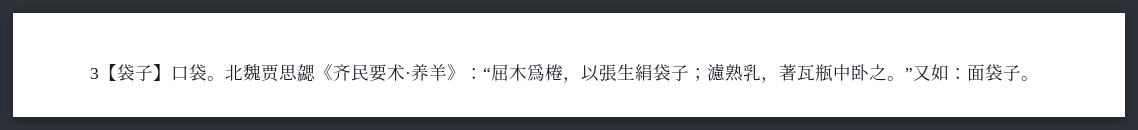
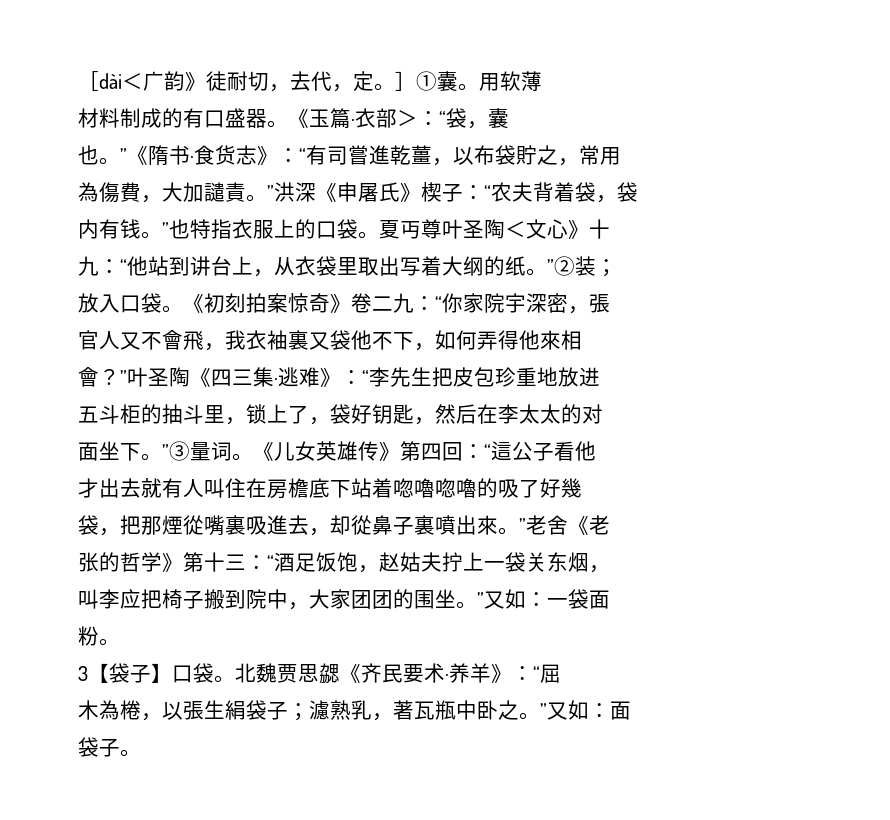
(90, 73) none -> [78,71,542,92] [78,108,509,129] [78,145,621,166] [78,182,638,203] [78,219,610,239] [78,256,617,277] [78,293,610,314] [78,330,582,351] [78,367,600,387] [78,404,603,425] [78,441,596,461] [78,478,582,499] [78,515,610,536] [78,552,610,573] [78,589,610,610] [78,626,120,646] ［dài＜广韵》徒耐切，去代，定。］①囊。用软薄 // 材料制成的有口盛器。《玉篇·衣部＞：“袋，囊 // 也。”《隋书·食货志》：“有司嘗進乾薑，以布袋貯之，常用 // 為傷費，大加譴責。”洪深《申屠氏》楔子：“农夫背着袋，袋 // 内有钱。”也特指衣服上的口袋。夏丏尊叶圣陶＜文心》十 // 九：“他站到讲台上，从衣袋里取出写着大纲的纸。”②装； // 放入口袋。《初刻拍案惊奇》卷二九：“你家院宇深密，張 // 官人又不會飛，我衣袖裏又袋他不下，如何弄得他來相 // 會？”叶圣陶《四三集·逃难》：“李先生把皮包珍重地放进 // 五斗柜的抽斗里，锁上了，袋好钥匙，然后在李太太的对 // 面坐下。”③量词。《儿女英雄传》第四回：“這公子看他 // 才出去就有人叫住在房檐底下站着唿嚕唿嚕的吸了好幾 // 袋，把那煙從嘴裏吸進去，却從鼻子裏噴出來。”老舍《老 // 张的哲学》第十三：“酒足饭饱，赵姑夫拧上一袋关东烟， // 叫李应把椅子搬到院中，大家团团的围坐。”又如：一袋面 // 粉。 //
[509,64,545,81] 木爲 -> [78,700,120,720] // 木為
(985, 72) none -> (631, 710) //

